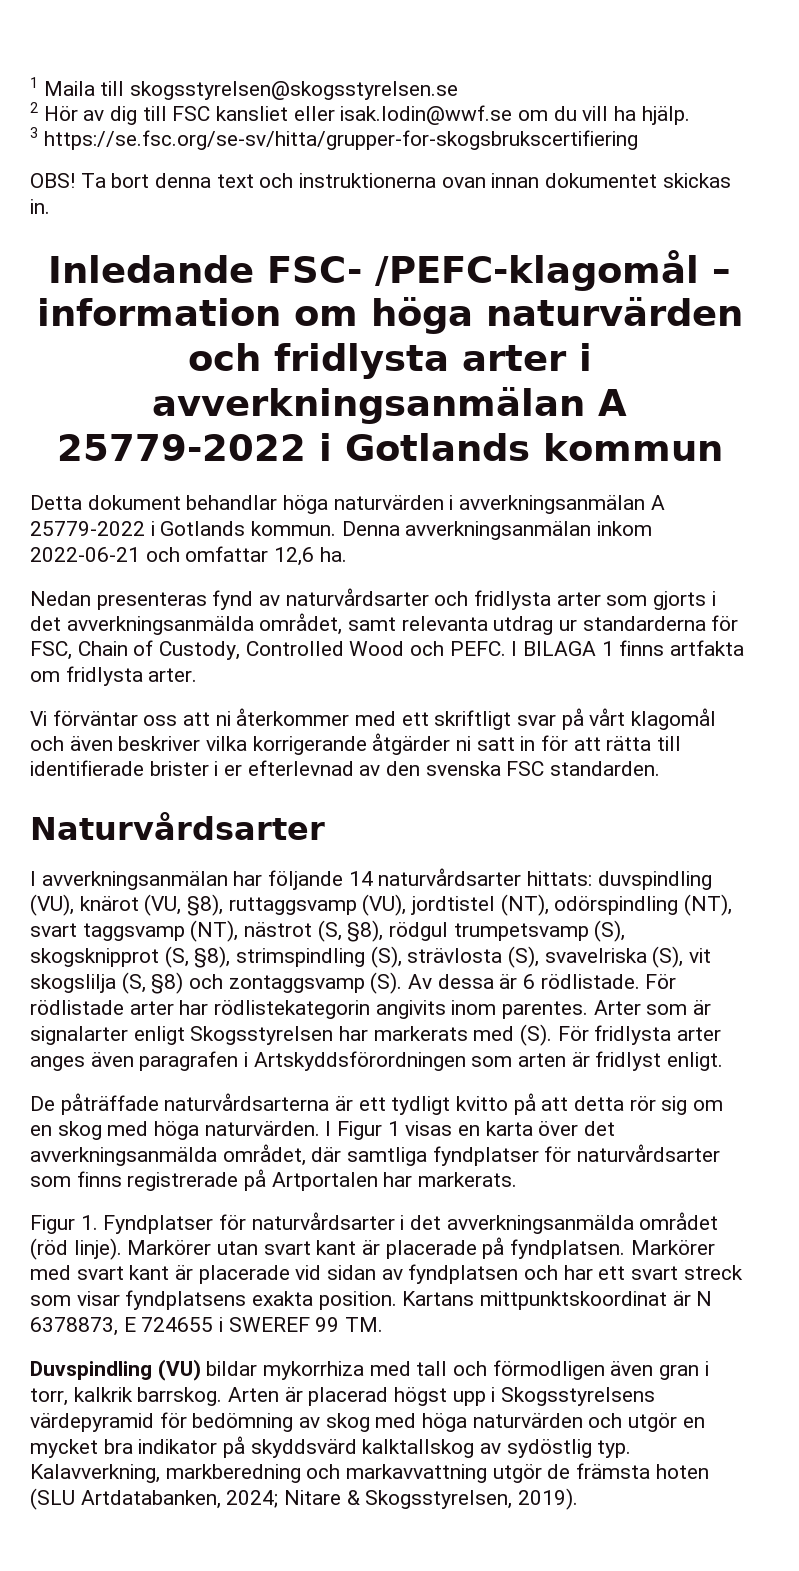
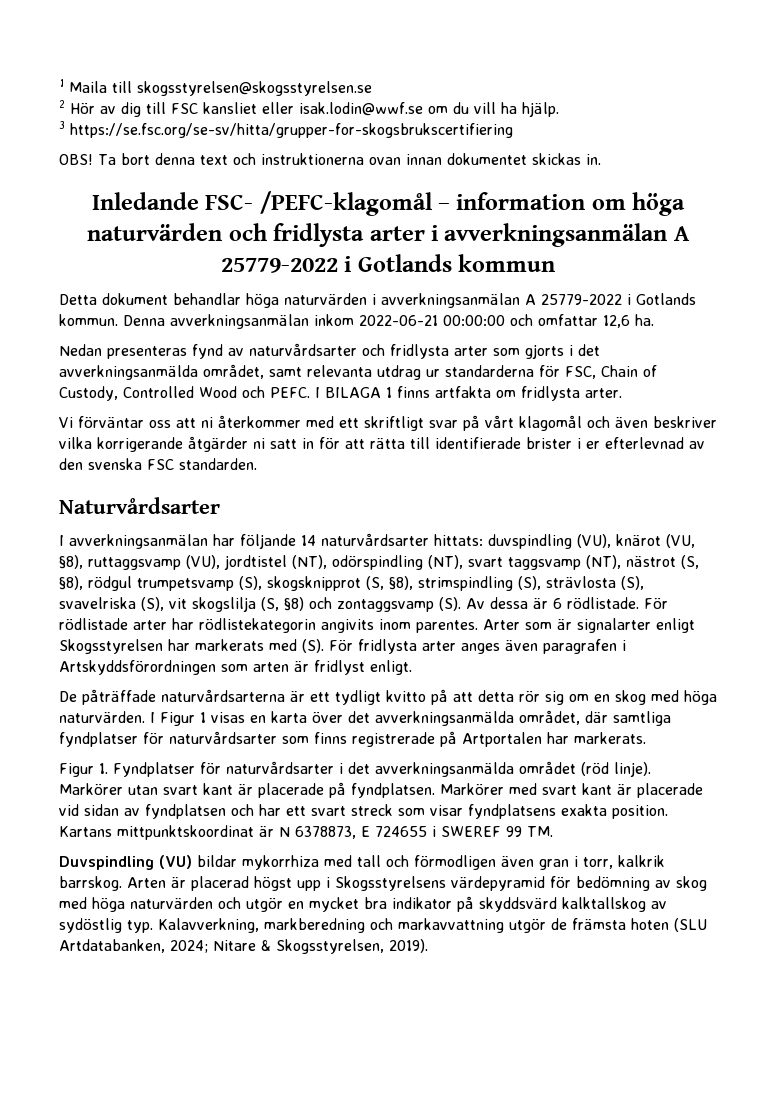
(140, 554) none -> [443,315,505,326] 00:00:00

